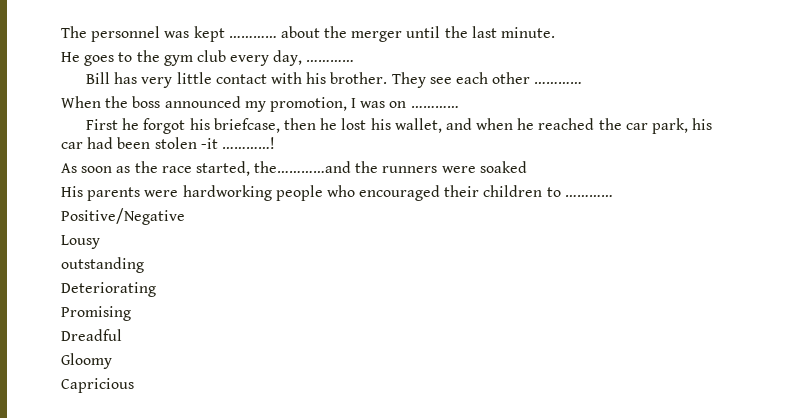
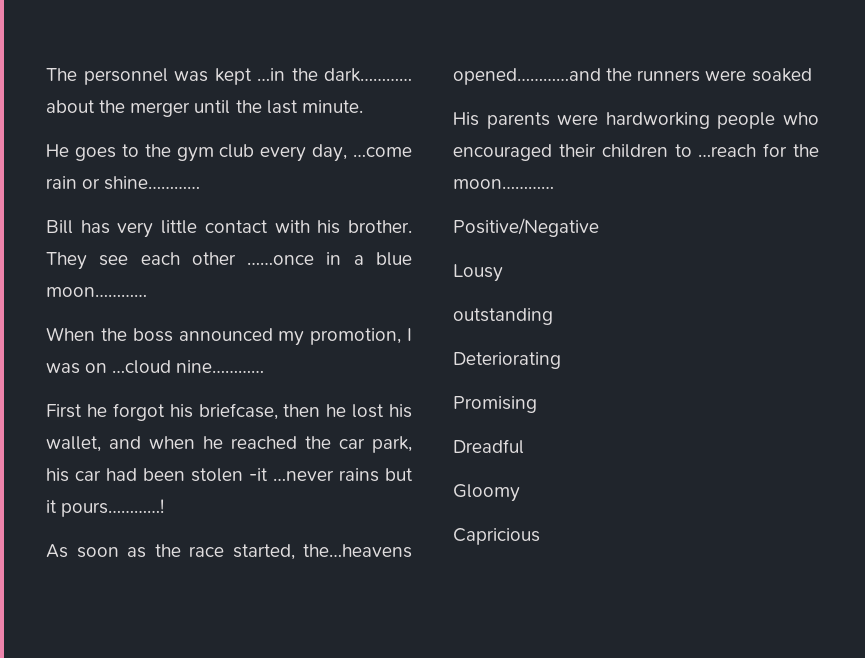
[228,36,277,38] ………… -> [257,68,412,82] …in the dark…………
[306,60,355,62] ………… -> [353,147,412,157] [46,176,201,190] …come rain or shine…………
[534,82,583,84] ………… -> [247,252,412,266] [46,287,147,297] ……once in a blue moon…………
[410,106,459,108] ………… -> [112,360,265,374] …cloud nine…………
[221,137,275,149] …………! -> [273,468,413,482] [46,499,165,517] …never rains but it pours…………!
[254,161,352,173] the…………and -> [303,544,412,558] [453,68,601,85] the…heavens opened…………and
[564,195,613,197] ………… -> [698,143,819,157] [453,179,554,189] …reach for the moon…………

